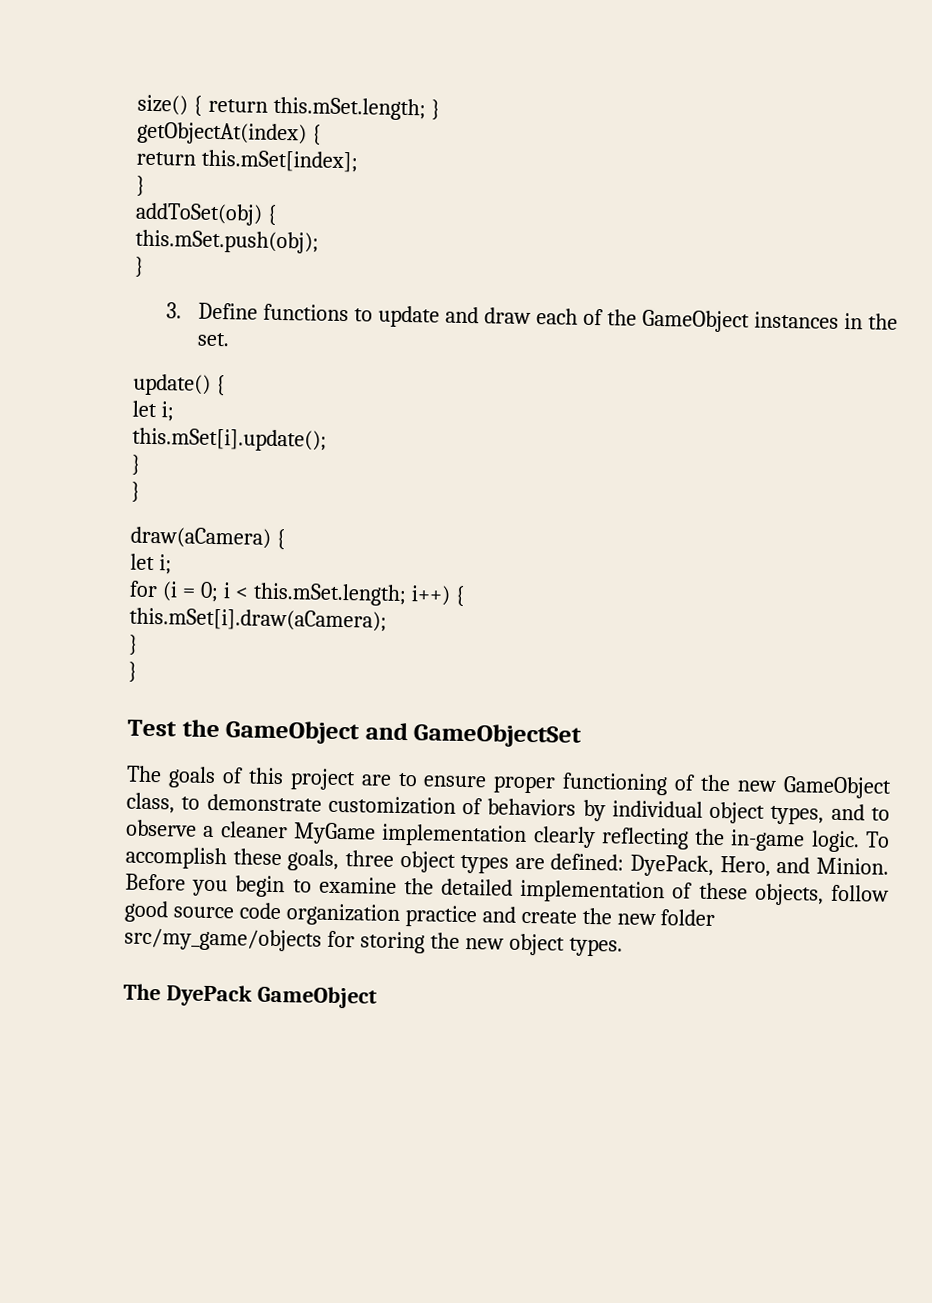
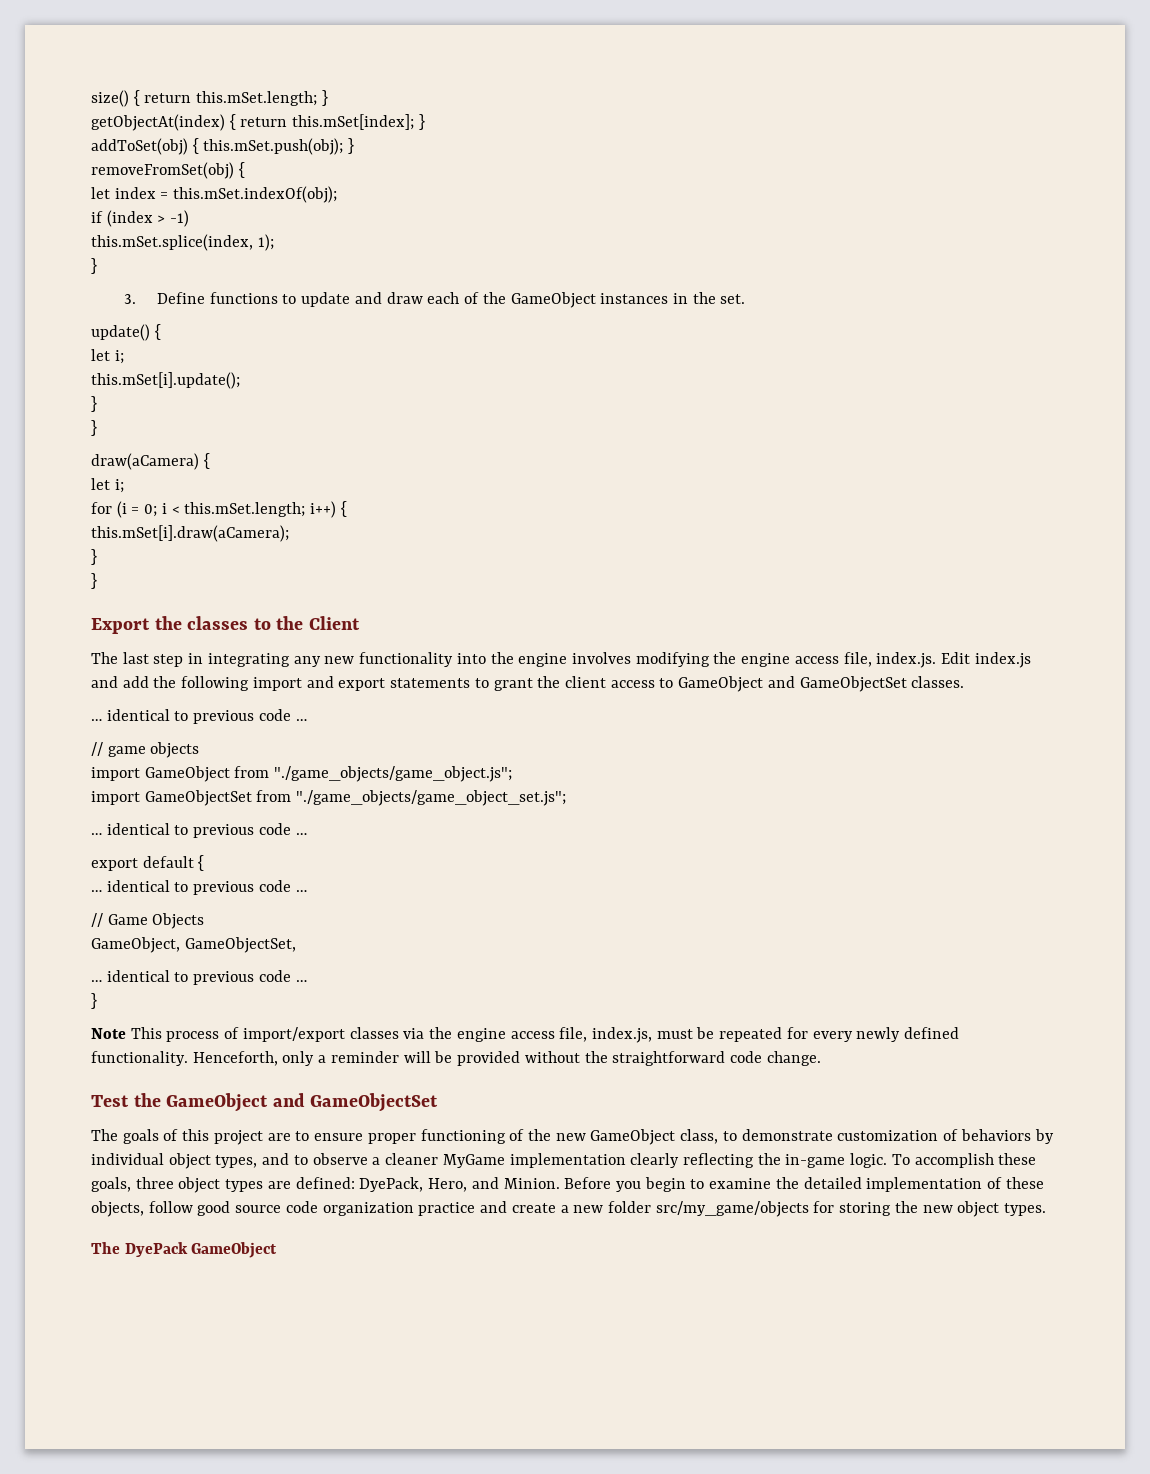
(322, 135) // -> (236, 122) none
(358, 161) // -> (415, 122) none
[135,229,319,254] // this.mSet.push(obj); -> [203,138,355,155] [91,162,245,179] [91,186,338,203] [91,210,190,227] [91,234,274,251] this.mSet.push(obj); } // removeFromSet(obj) { // let index = this.mSet.indexOf(obj); // if (index > -1) // this.mSet.splice(index, 1);
(138, 672) none -> [91,616,360,634] [91,652,1031,668] [91,676,965,692] [91,709,307,724] [91,742,200,758] [91,766,513,782] [91,790,567,806] [91,823,307,838] [91,855,205,871] [91,880,307,895] [91,913,205,929] [91,937,296,953] [91,970,307,985] [91,993,97,1009] [91,1027,960,1043] [91,1051,821,1066] // Export the classes to the Client // The last step in integrating any new functionality into the engine involves modifying the engine access file, index.js. Edit index.js and add the following import and export statements to grant the client access to GameObject and GameObjectSet classes. // … identical to previous code … // // game objects // import GameObject from "./game_objects/game_object.js"; // import GameObjectSet from "./game_objects/game_object_set.js"; // … identical to previous code … // export default { // … identical to previous code … // // Game Objects // GameObject, GameObjectSet, // … identical to previous code … // } // Note This process of import/export classes via the engine access file, index.js, must be repeated for every newly defined functionality. Henceforth, only a reminder will be provided without the straightforward code change.
[581,907,612,925] the -> [560,1205,569,1213] a

